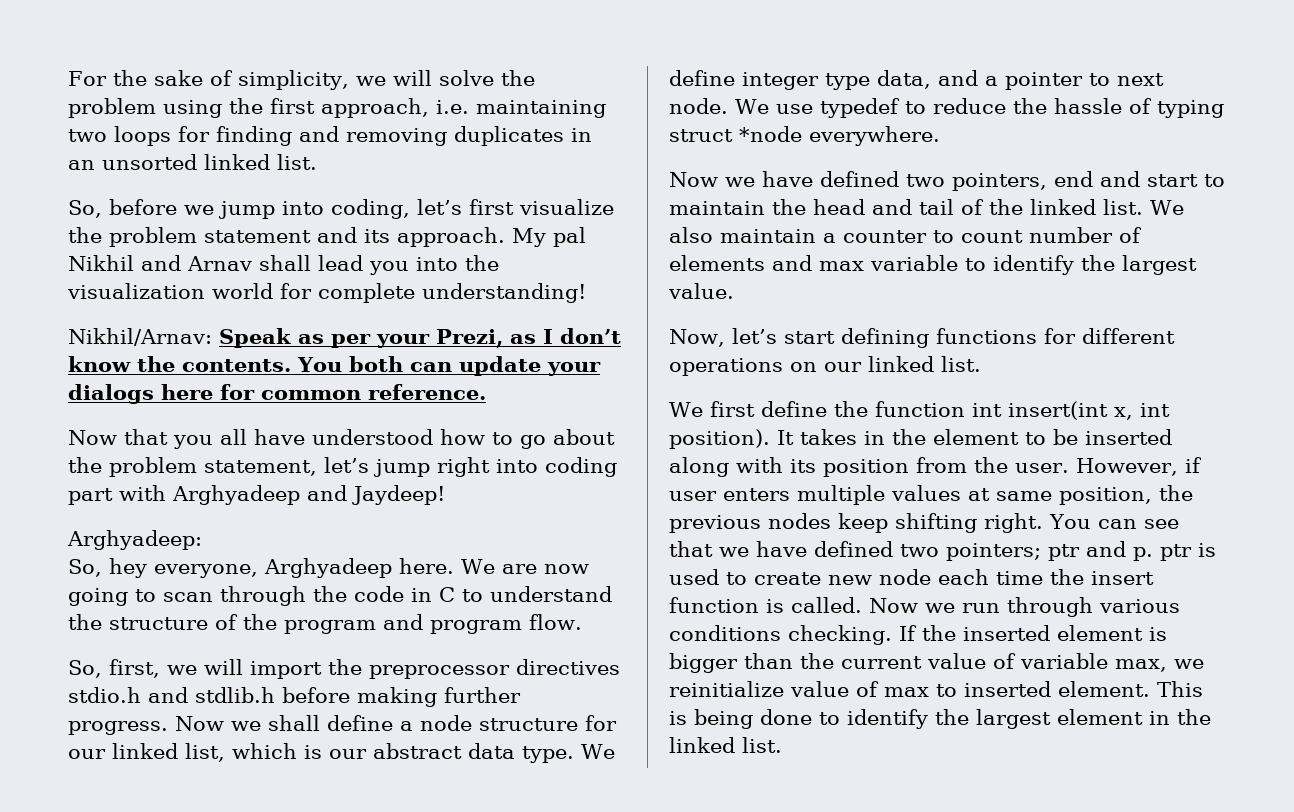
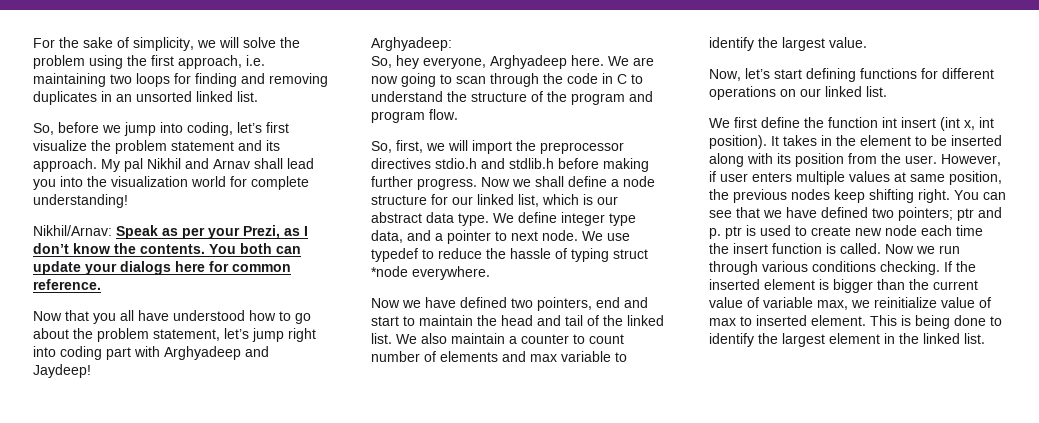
[1007,401,1108,420] insert(int -> [901,117,960,131] insert (int

